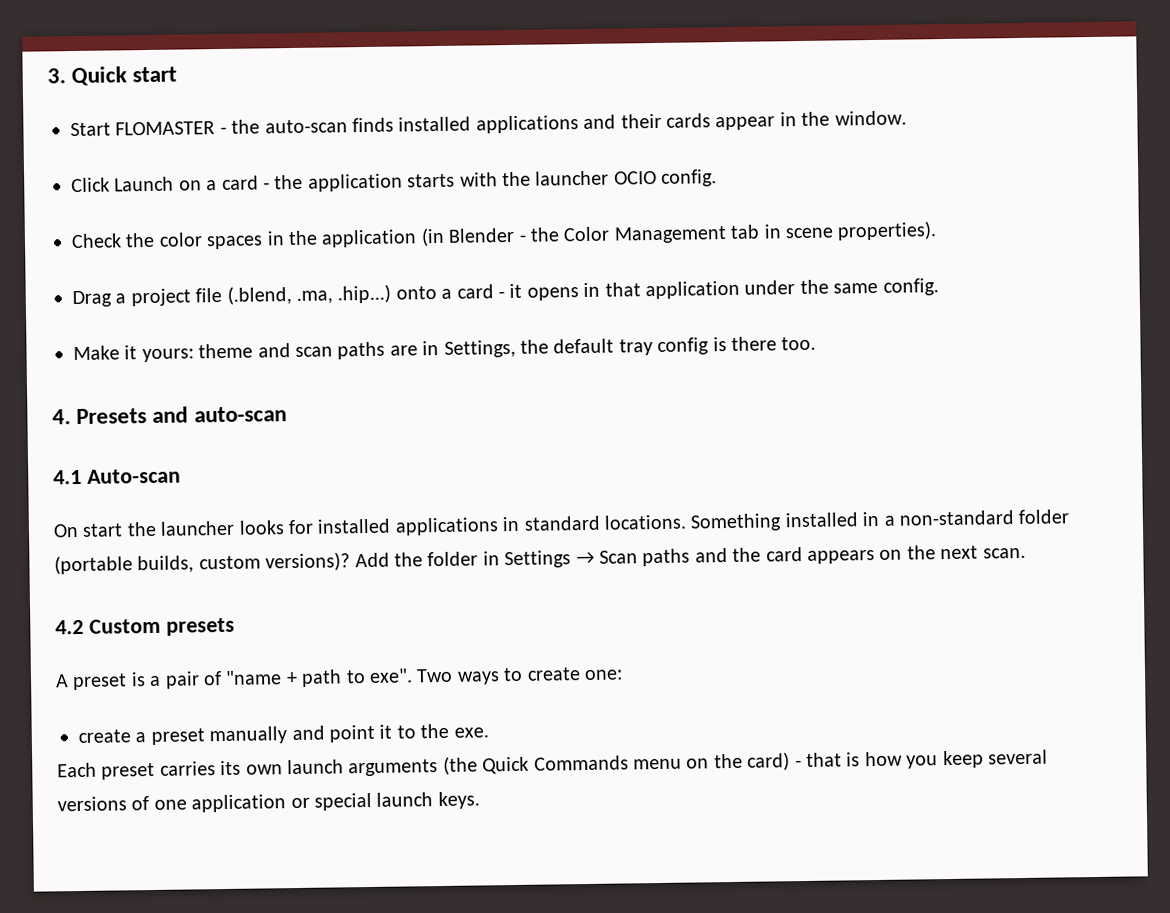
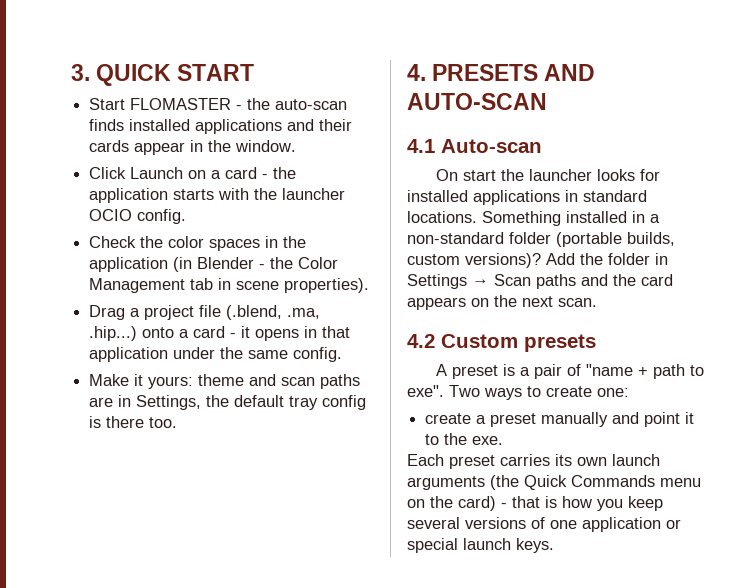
[71,66,178,87] Quick start -> [96,64,255,86] QUICK START
[76,406,287,425] Presets and auto-scan -> [432,64,596,81] [407,93,547,110] PRESETS AND AUTO-SCAN

